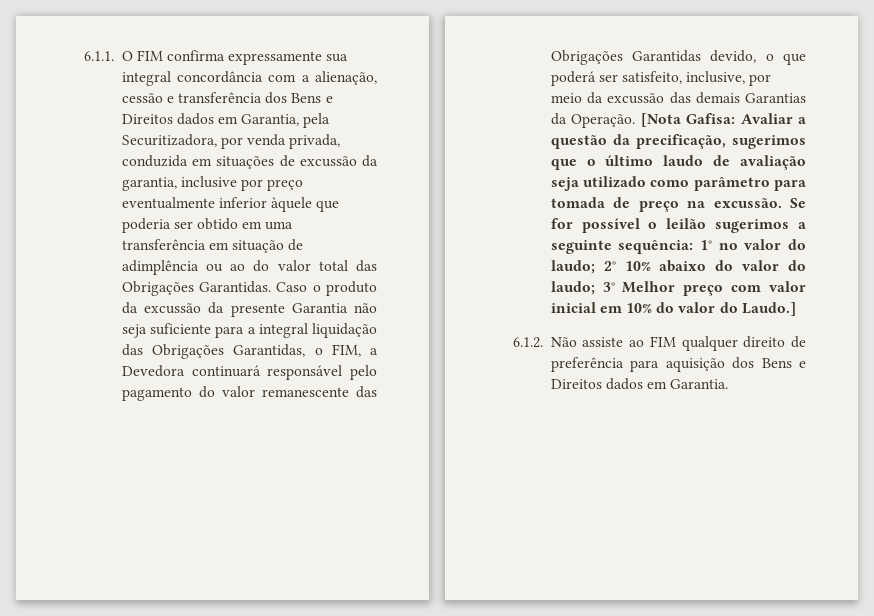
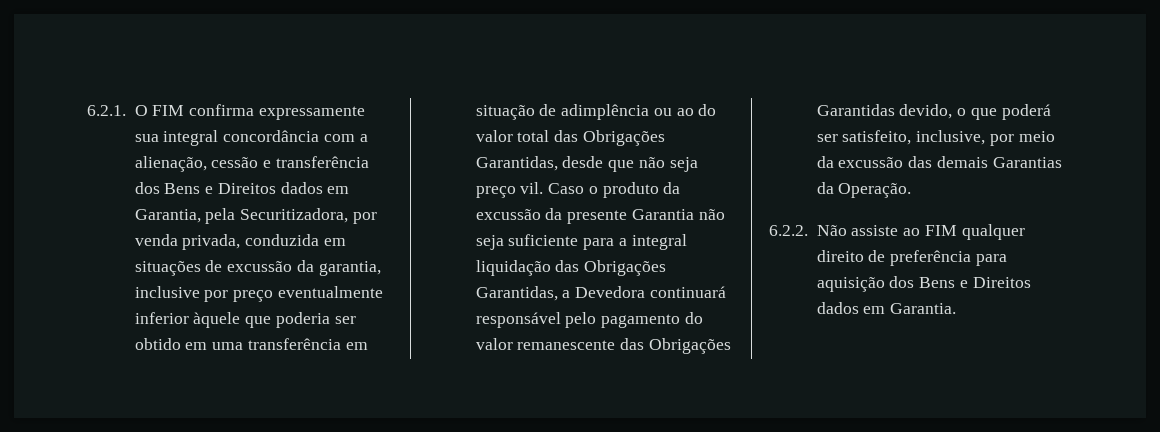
[84,51,114,61] 6.1.1. -> [87,105,126,116] 6.2.1.
[199,281,272,293] Garantidas. -> [475,156,698,172] [475,182,544,198] Garantidas, desde que não seja preço vil.
[314,344,361,357] o FIM, -> (558, 293) none
[640,113,806,127] [550,134,806,149] [550,155,806,170] [550,176,806,191] [550,197,806,212] [550,218,806,233] [550,239,806,254] [550,260,806,274] [550,281,806,296] [550,302,796,316] [513,337,543,348] [Nota Gafisa: Avaliar a questão da precificação, sugerimos que o último laudo de avaliação seja utilizado como parâmetro para tomada de preço na excussão. Se for possível o leilão sugerimos a seguinte sequência: 1° no valor do laudo; 2° 10% abaixo do valor do laudo; 3° Melhor preço com valor inicial em 10% do valor do Laudo.] // 6.1.2. -> [769,225,808,236] // 6.2.2.

